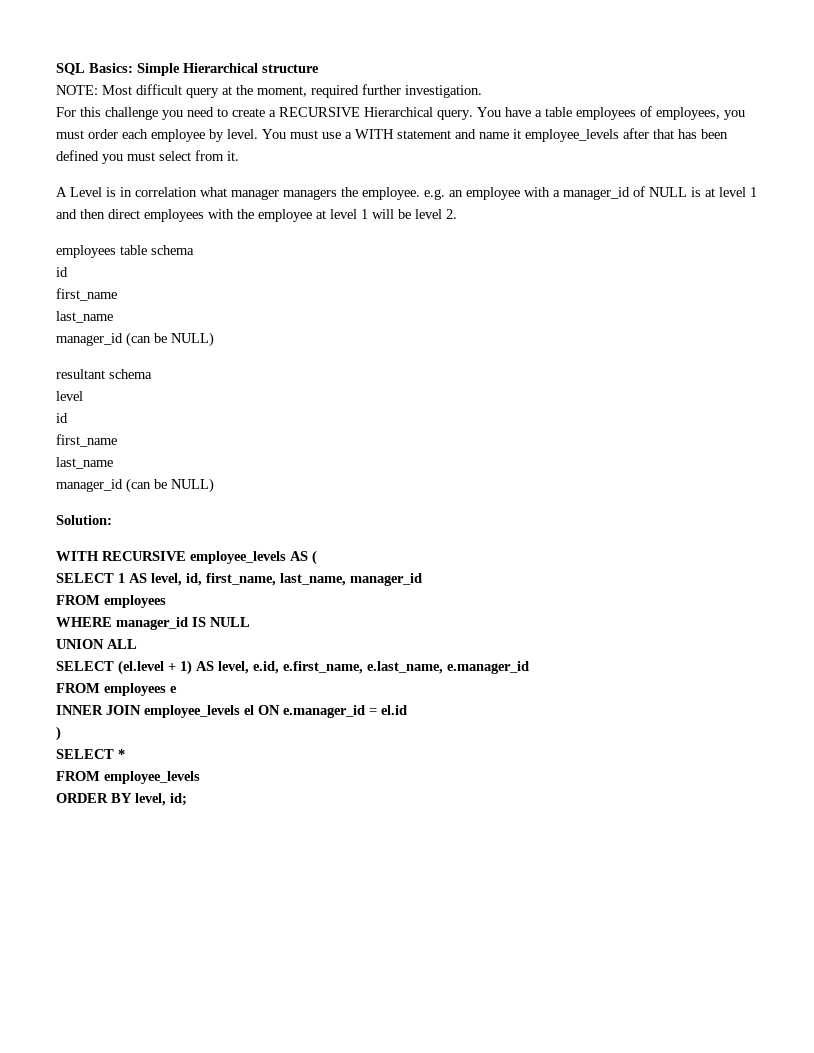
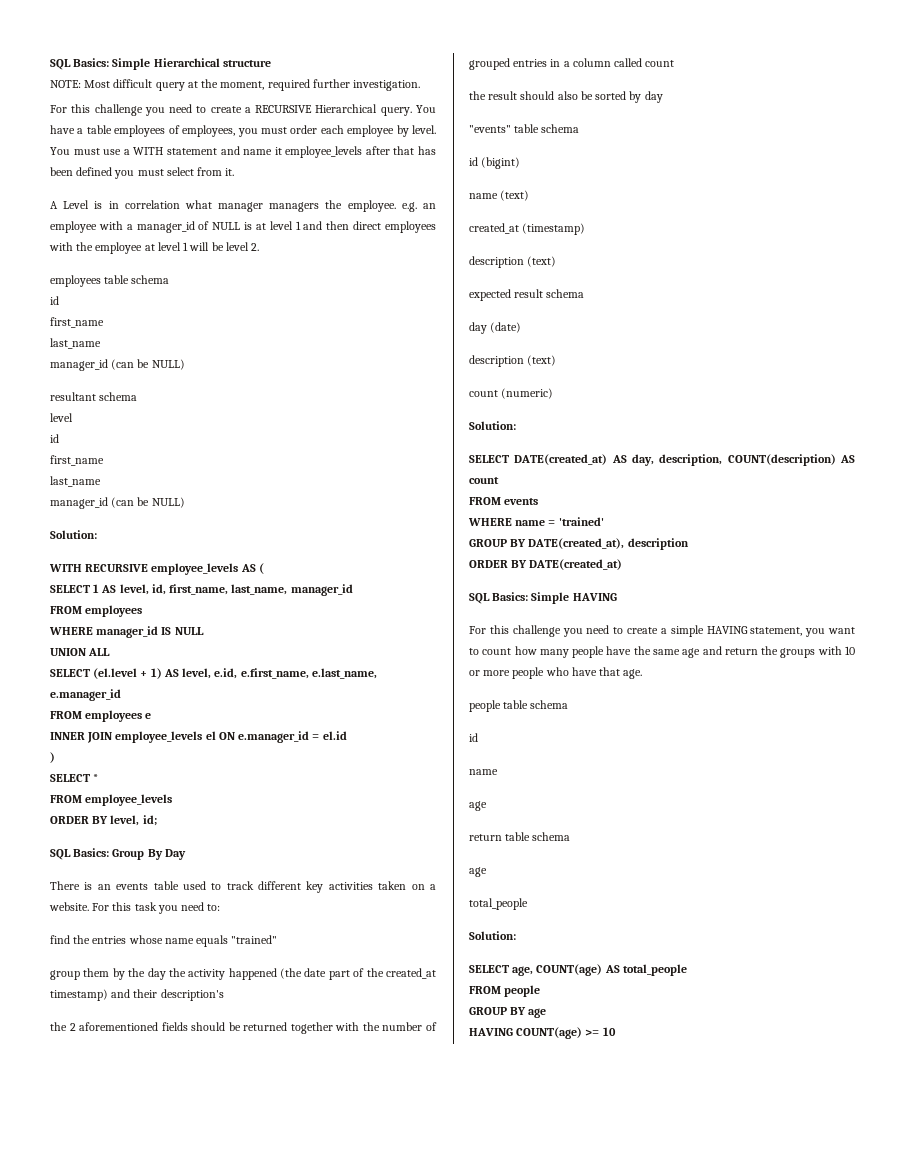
(187, 799) none -> [50,848,186,860] [50,881,436,893] [49,902,221,914] [50,935,278,947] [50,968,436,980] [50,989,224,1001] [50,1022,438,1034] [469,58,675,70] [469,91,663,103] [469,124,580,133] [469,157,521,169] [469,190,530,201] [469,223,586,235] [469,256,557,268] [469,289,585,301] [469,322,522,334] [469,355,557,367] [469,388,554,399] [469,421,516,430] [469,454,855,466] [469,477,499,484] [469,497,539,505] [468,517,604,526] [469,538,689,550] [469,559,623,570] [469,592,617,604] [469,625,855,637] [469,646,855,658] [469,667,643,679] [469,700,569,712] [469,733,478,742] [469,769,498,775] [469,801,487,811] [469,832,571,841] [469,867,487,877] [469,898,528,910] [469,931,516,940] [469,964,687,976] [469,985,541,997] [469,1007,547,1018] [469,1027,616,1039] // SQL Basics: Group By Day // There is an events table used to track different key activities taken on a website. For this task you need to: // find the entries whose name equals "trained" // group them by the day the activity happened (the date part of the created_at timestamp) and their description's // the 2 aforementioned fields should be returned together with the number of grouped entries in a column called count // the result should also be sorted by day // "events" table schema // id (bigint) // name (text) // created_at (timestamp) // description (text) // expected result schema // day (date) // description (text) // count (numeric) // Solution: // SELECT DATE(created_at) AS day, description, COUNT(description) AS count // FROM events // WHERE name = 'trained' // GROUP BY DATE(created_at), description // ORDER BY DATE(created_at) // SQL Basics: Simple HAVING // For this challenge you need to create a simple HAVING statement, you want to count how many people have the same age and return the groups with 10 or more people who have that age. // people table schema // id // name // age // return table schema // age // total_people // Solution: // SELECT age, COUNT(age) AS total_people // FROM people // GROUP BY age // HAVING COUNT(age) >= 10

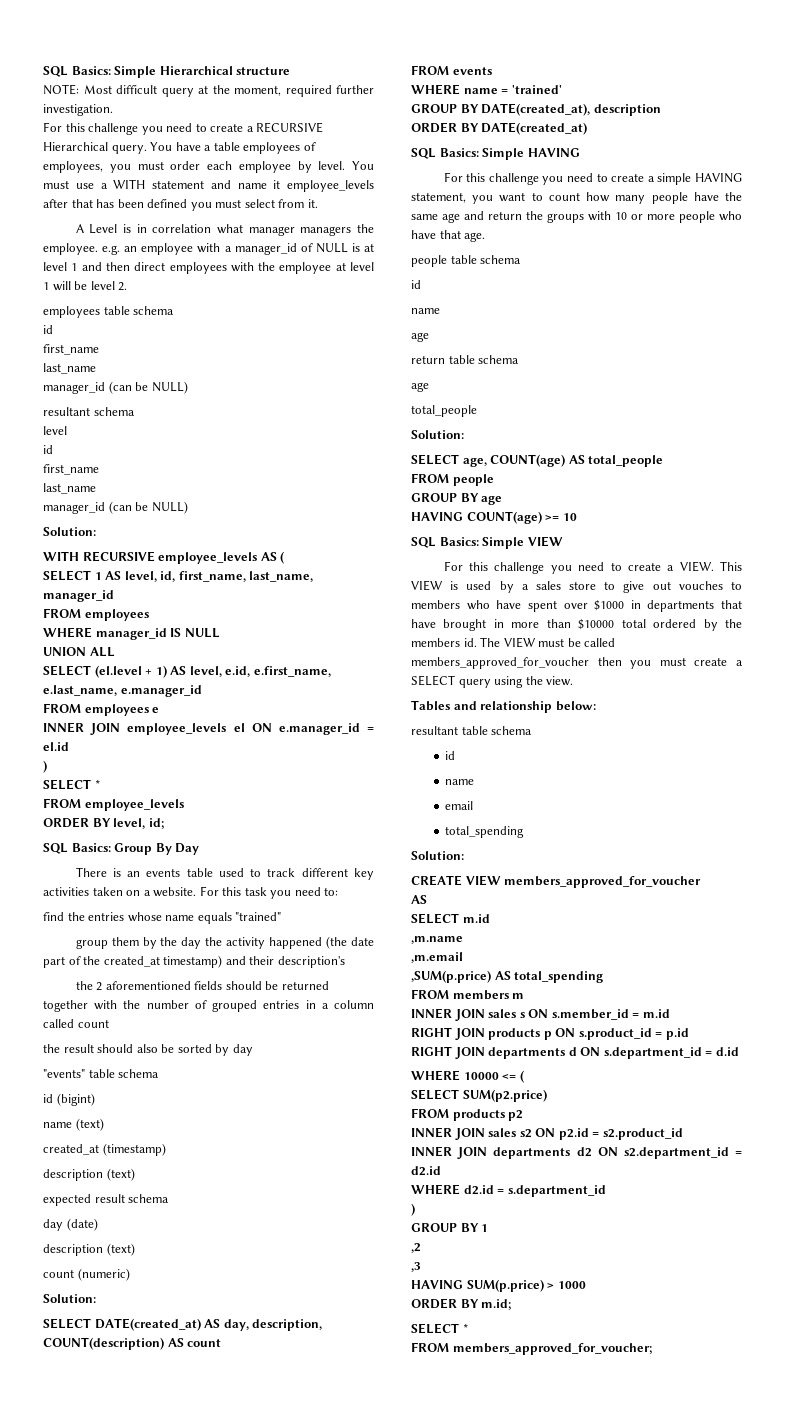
(616, 1031) none -> [411,536,563,549] [443,561,742,574] [411,580,742,593] [411,600,742,612] [411,619,743,631] [411,637,616,648] [411,657,743,669] [411,675,574,688] [411,700,596,713] [411,726,533,735] [445,751,456,760] [445,779,475,785] [445,801,474,810] [445,826,525,838] [411,851,464,860] [411,875,702,888] [411,895,427,904] [411,913,490,924] [411,936,463,944] [411,952,463,963] [411,970,604,983] [411,989,525,1000] [411,1008,670,1021] [411,1027,689,1040] [411,1046,739,1059] [411,1070,524,1083] [411,1089,547,1102] [411,1108,524,1121] [411,1127,683,1140] [411,1146,742,1159] [411,1166,441,1176] [411,1184,606,1197] [411,1203,415,1216] [411,1223,489,1232] [411,1243,421,1253] [411,1262,421,1272] [411,1279,586,1292] [411,1298,512,1310] [411,1323,469,1334] [411,1342,652,1355] // SQL Basics: Simple VIEW // For this challenge you need to create a VIEW. This VIEW is used by a sales store to give out vouches to members who have spent over $1000 in departments that have brought in more than $10000 total ordered by the members id. The VIEW must be called members_approved_for_voucher then you must create a SELECT query using the view. // Tables and relationship below: // resultant table schema // id // name // email // total_spending // Solution: // CREATE VIEW members_approved_for_voucher // AS // SELECT m.id // ,m.name // ,m.email // ,SUM(p.price) AS total_spending // FROM members m // INNER JOIN sales s ON s.member_id = m.id // RIGHT JOIN products p ON s.product_id = p.id // RIGHT JOIN departments d ON s.department_id = d.id // WHERE 10000 <= ( // SELECT SUM(p2.price) // FROM products p2 // INNER JOIN sales s2 ON p2.id = s2.product_id // INNER JOIN departments d2 ON s2.department_id = d2.id // WHERE d2.id = s.department_id // ) // GROUP BY 1 // ,2 // ,3 // HAVING SUM(p.price) > 1000 // ORDER BY m.id; // SELECT * // FROM members_approved_for_voucher;

